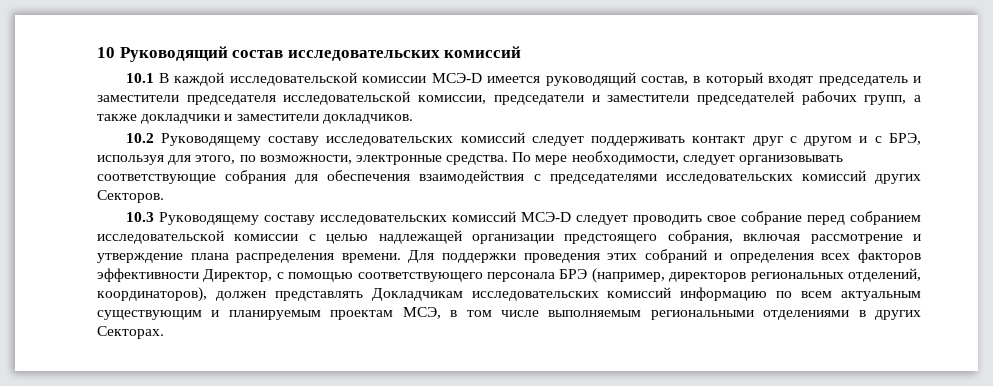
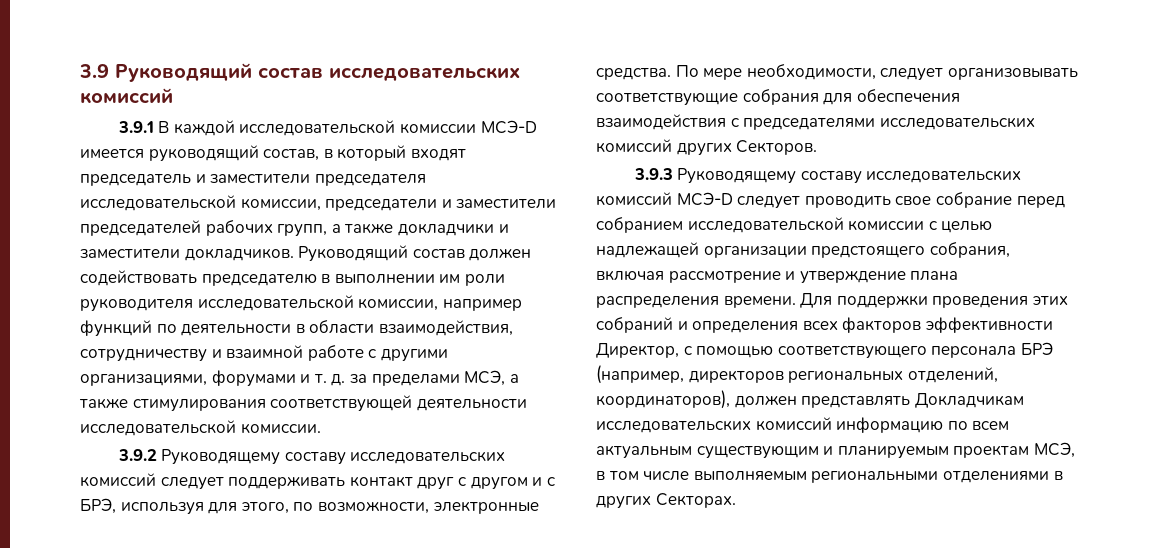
[97,47,115,58] 10 -> [79,64,109,78] 3.9
[125,73,154,83] 10.1 -> [117,121,154,133] 3.9.1
[125,133,154,143] // 10.2 -> [298,245,532,262] [80,270,505,286] [80,295,522,312] [80,320,513,337] [80,345,448,362] [80,370,519,387] [79,395,527,412] [80,420,321,436] [117,449,157,461] Руководящий состав должен содействовать председателю в выполнении им роли руководителя исследовательской комиссии, например функций по деятельности в области взаимодействия, сотрудничеству и взаимной работе с другими организациями, форумами и т. д. за пределами МСЭ, а также стимулирования соответствующей деятельности исследовательской комиссии. // 3.9.2
[125,212,154,222] 10.3 -> [633,168,673,180] 3.9.3

